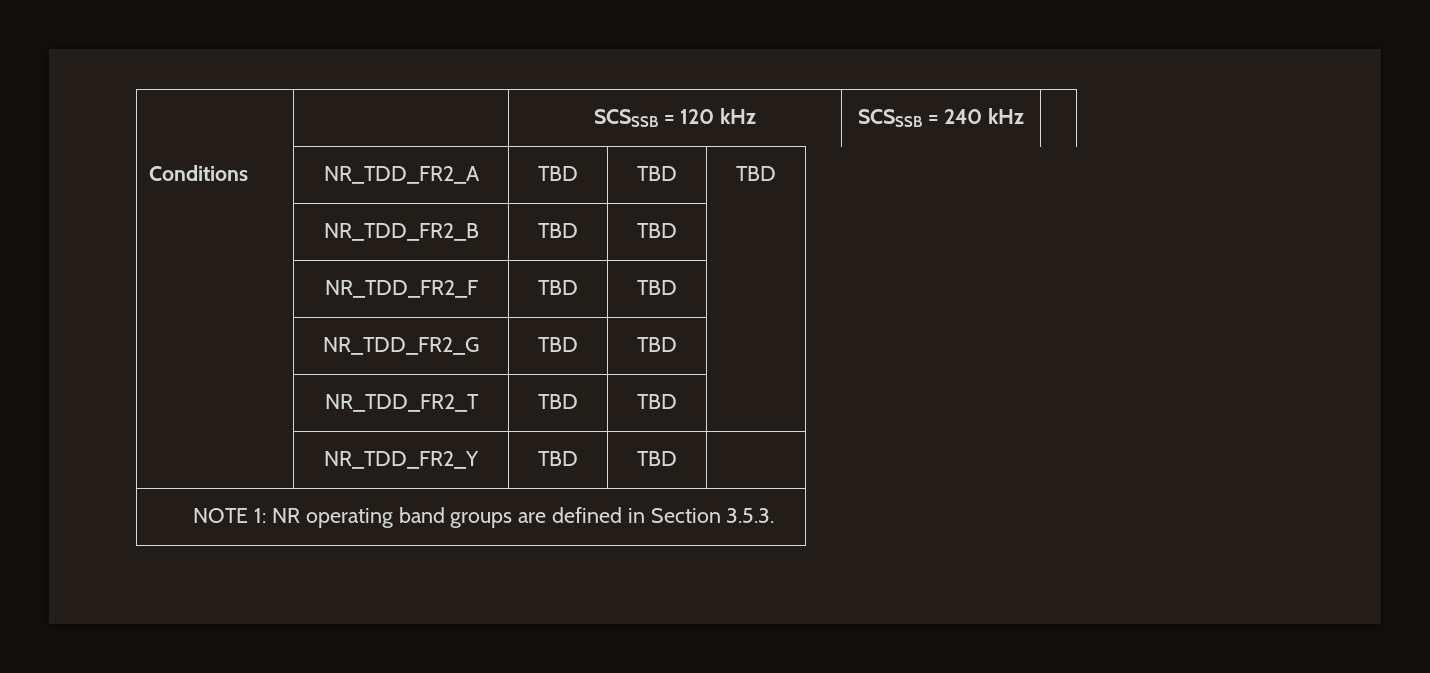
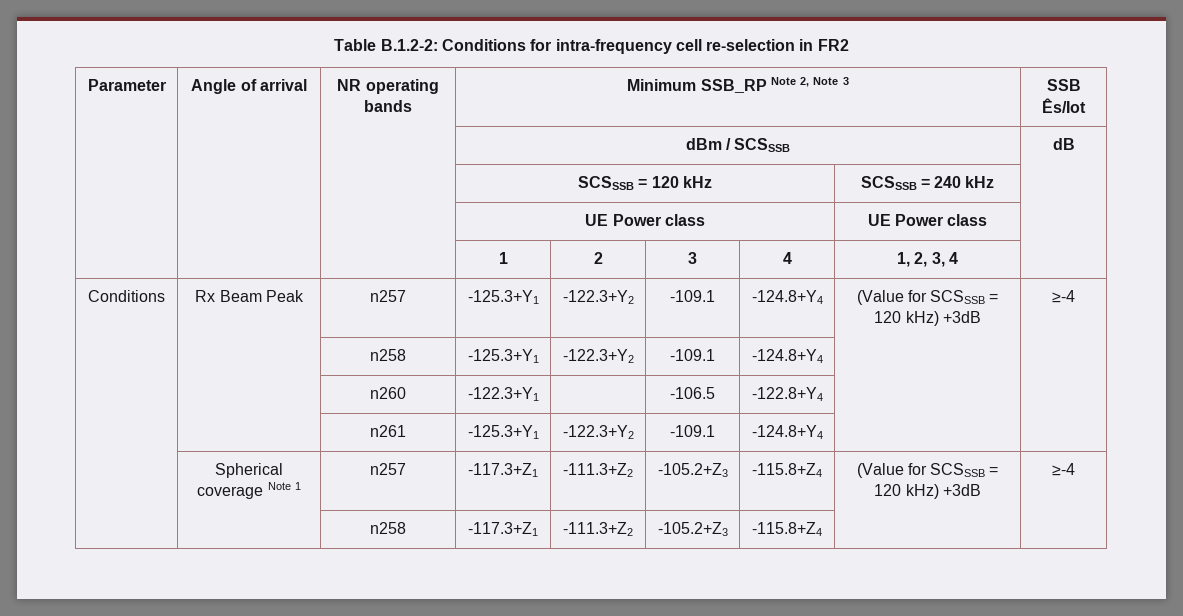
(593, 118) none -> [334,39,849,54] [87,79,166,91] [191,79,307,94] [337,79,439,94] [364,100,412,112] [627,77,849,93] [1046,79,1081,91] [1042,98,1086,113] [685,138,791,152] [1052,138,1075,150] Table B.1.2-2: Conditions for intra-frequency cell re-selection in FR2 // Parameter | Angle of arrival | NR operating bands | Minimum SSB_RP Note 2, Note 3 | SSB Ês/Iot // | | | dBm / SCSSSB | dB // |
[148,165,248,181] [323,166,480,184] [538,166,578,181] [637,166,677,181] [736,166,776,181] [323,223,479,241] [538,223,578,238] [637,223,677,238] [324,280,478,298] [538,280,578,295] [637,280,677,295] [323,337,479,355] [538,337,578,352] [637,337,677,352] [324,394,479,412] [538,394,578,409] [637,394,677,409] [324,451,479,469] [538,451,578,466] [637,451,677,466] [193,507,775,528] Conditions | NR_TDD_FR2_A | TBD | TBD | TBD // | NR_TDD_FR2_B | TBD | TBD | // | NR_TDD_FR2_F | TBD | TBD | // | NR_TDD_FR2_G | TBD | TBD | // | NR_TDD_FR2_T | TBD | TBD | // | NR_TDD_FR2_Y | TBD | TBD | // NOTE 1: NR operating band groups are defined in Section 3.5.3. -> [585,214,705,226] [867,214,988,226] [498,252,508,264] [593,252,603,264] [688,252,697,264] [782,252,792,264] [897,252,958,267] [88,290,165,302] [195,290,304,302] [370,290,406,302] [467,290,539,304] [562,290,634,304] [670,290,715,302] [751,290,823,304] [856,290,999,305] [874,311,981,326] [1052,290,1075,303] [370,349,406,361] [467,349,539,363] [562,349,634,363] [670,349,715,361] [751,349,823,363] [370,387,406,399] [467,387,539,401] [670,387,715,399] [751,387,823,401] [370,425,406,437] [467,425,539,439] [562,425,634,439] [670,425,715,437] [751,425,823,439] [215,463,283,478] [197,482,301,499] [370,463,406,475] [468,463,538,477] [563,463,633,477] [657,463,728,477] [752,463,822,477] [856,463,999,478] [874,484,981,499] [1052,463,1075,476] [370,522,406,534] [468,522,538,536] [563,522,633,536] [657,522,728,536] [752,522,822,536] | | | UE Power class | UE Power class | // | | | 1 | 2 | 3 | 4 | 1, 2, 3, 4 | // Conditions | Rx Beam Peak | n257 | -125.3+Y1 | -122.3+Y2 | -109.1 | -124.8+Y4 | (Value for SCSSSB = 120 kHz) +3dB | ≥-4 // | | n258 | -125.3+Y1 | -122.3+Y2 | -109.1 | -124.8+Y4 | | // | | n260 | -122.3+Y1 | | -106.5 | -122.8+Y4 | | // | | n261 | -125.3+Y1 | -122.3+Y2 | -109.1 | -124.8+Y4 | | // | Spherical coverage Note 1 | n257 | -117.3+Z1 | -111.3+Z2 | -105.2+Z3 | -115.8+Z4 | (Value for SCSSSB = 120 kHz) +3dB | ≥-4 // | | n258 | -117.3+Z1 | -111.3+Z2 | -105.2+Z3 | -115.8+Z4 | |

